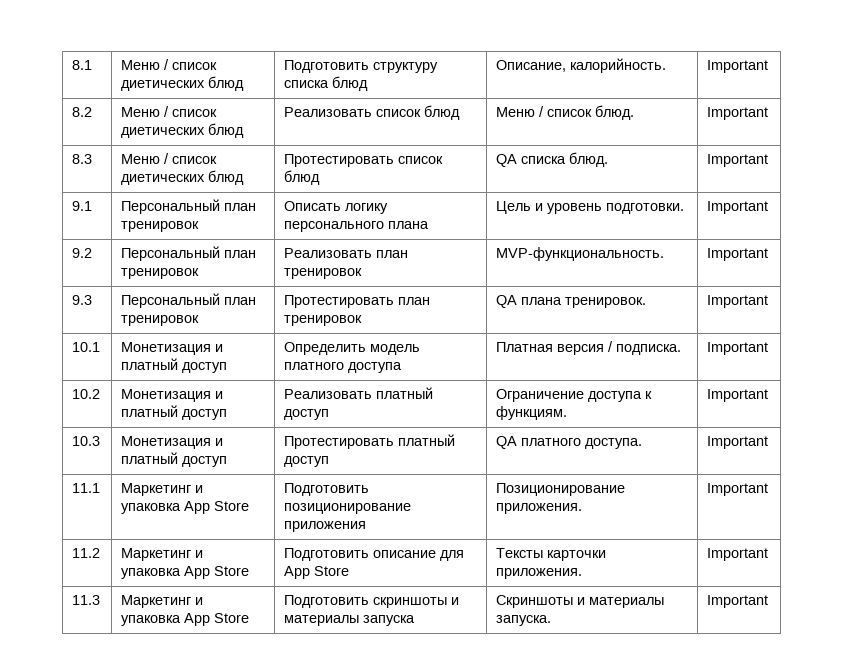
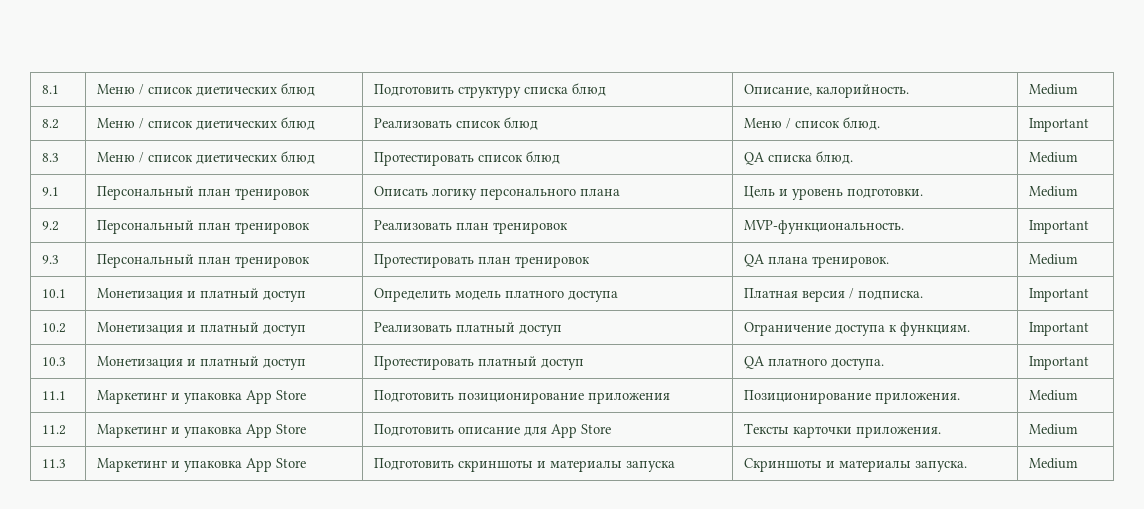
[707,60,769,73] Important -> [1029,84,1079,95] Medium
[707,154,769,167] Important -> [1029,152,1079,163] Medium
[707,201,769,214] Important -> [1029,186,1079,197] Medium
[707,295,769,308] Important -> [1029,254,1079,265] Medium
[707,483,769,496] Important -> [1029,390,1079,401] Medium
[707,548,769,561] Important -> [1029,424,1079,435] Medium
[707,595,769,608] Important -> [1029,458,1079,469] Medium

